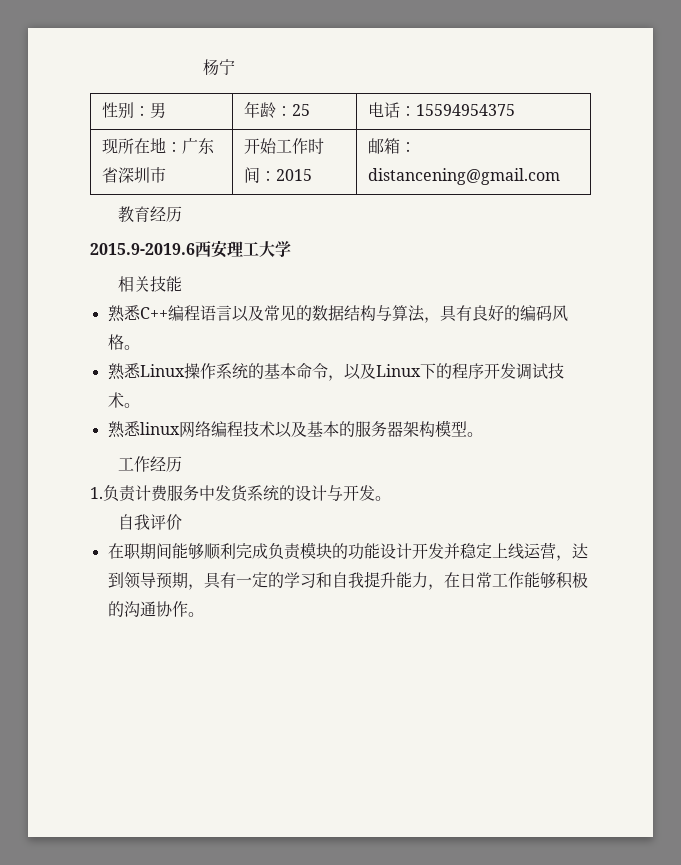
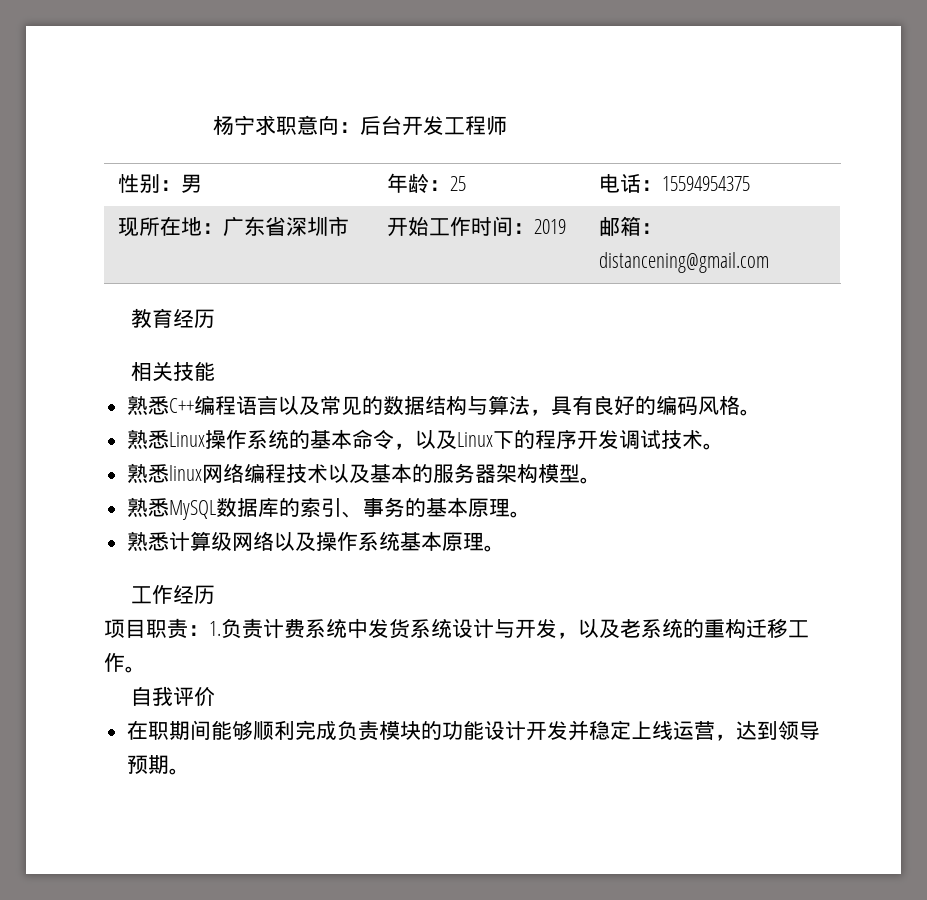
(235, 67) none -> [255,115,508,136] 求职意向：后台开发工程师
[275,169,312,181] 2015 -> [533,219,566,234] 2019
[90,241,291,258] // 2015.9-2019.6西安理工大学 -> (216, 318) none
(483, 434) none -> [127,497,532,520] [127,531,506,552] // 熟悉MySQL数据库的索引、事务的基本原理。 // 熟悉计算级网络以及操作系统基本原理。
(183, 464) none -> [104,618,209,639] 项目职责：
[167,485,199,501] 服务 -> [305,619,347,638] 系统
[279,485,295,501] 的 -> (452, 628) none
(375, 493) none -> [557,618,809,639] [104,653,125,672] ，以及老系统的重构迁移工作
[187,571,588,590] [107,601,188,617] ，具有一定的学习和自我提升能力，在日常工作能够积极的沟通协作 -> (170, 764) none

